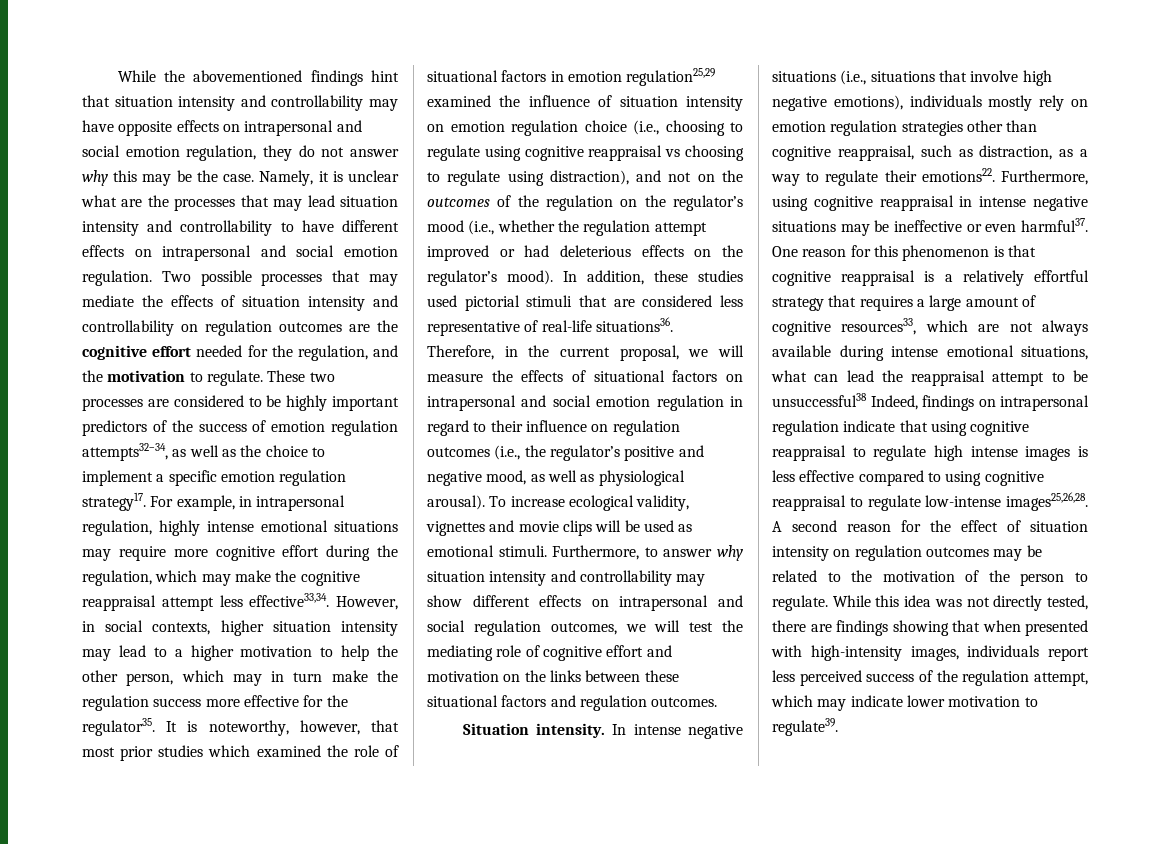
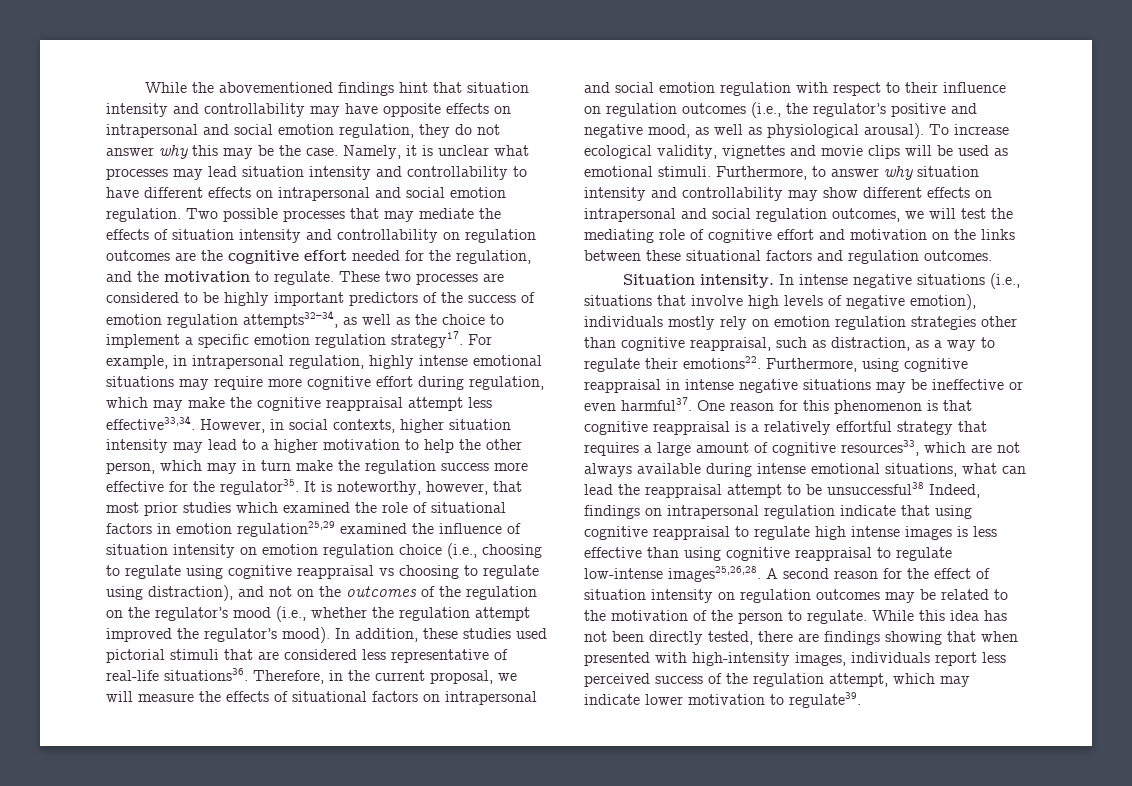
[121,195,269,211] are the processes that -> [106,168,168,180] processes
[377,545,398,557] the -> (464, 383) none
[499,245,712,257] or had deleterious effects on -> (172, 635) none
[730,396,743,407] [427,420,469,436] in regard -> [796,82,881,96] with respect
[772,95,903,111] negative emotions), -> [784,294,976,310] levels of negative emotion),
[858,470,941,486] compared to -> [647,547,679,558] than
[934,597,990,607] was not -> [984,610,1007,621] [584,631,644,642] has not been

